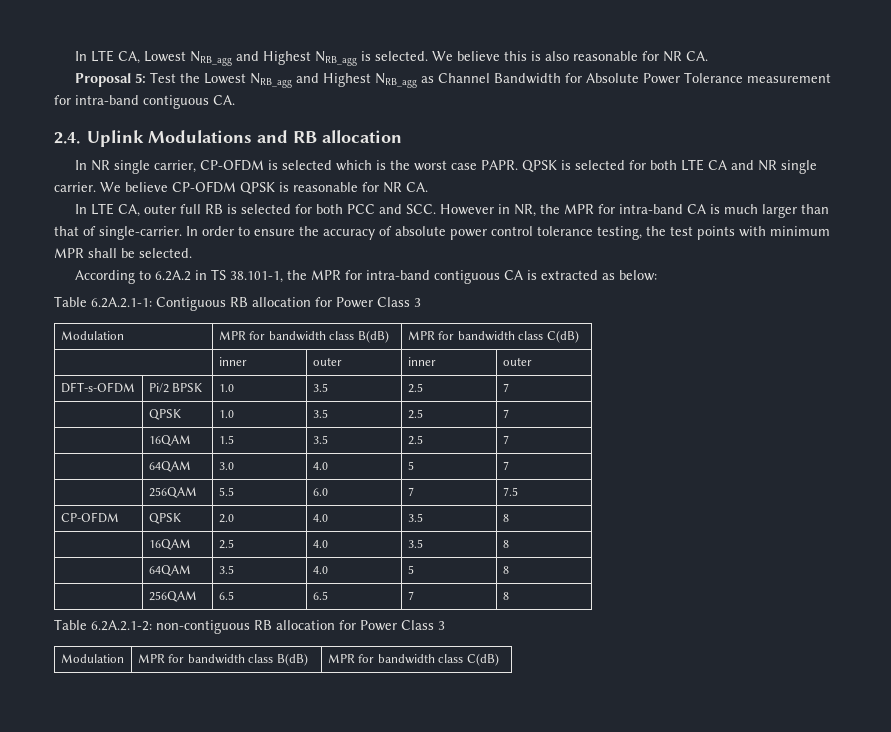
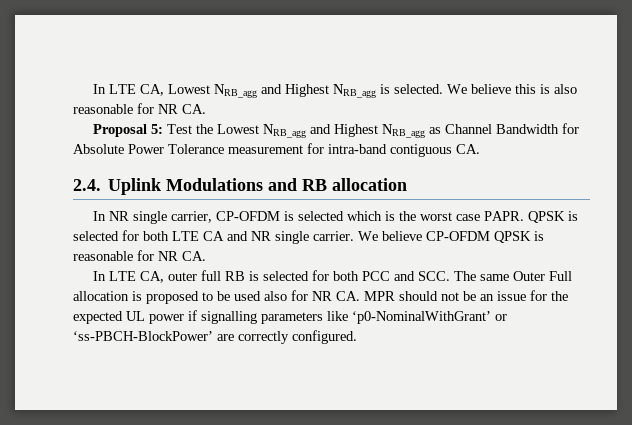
[440,204,830,218] [54,226,830,240] [54,248,192,258] [75,269,658,284] [54,296,421,311] [60,331,124,340] [218,330,389,343] [407,330,579,343] [218,357,247,366] [312,357,342,366] [407,357,436,366] [502,357,532,366] [60,382,135,393] [148,383,203,393] [218,384,234,392] [312,383,328,392] [407,383,423,393] [502,383,509,392] [148,409,181,420] [218,410,234,418] [312,409,328,418] [407,409,423,419] [502,409,509,418] [148,435,191,446] [218,435,234,444] [312,435,328,444] [407,435,423,445] [502,435,509,444] [148,461,191,472] [218,462,234,470] [312,462,328,470] [407,461,414,470] [502,461,509,470] [148,487,197,498] [218,487,234,496] [312,488,328,496] [407,487,414,496] [502,487,518,496] [60,512,119,523] [148,513,181,524] [218,514,234,523] [312,514,328,522] [407,513,423,522] [502,514,509,522] [148,539,191,550] [218,539,234,549] [312,540,328,548] [407,539,423,548] [502,540,509,548] [148,565,191,576] [218,565,234,574] [312,566,328,574] [407,565,414,574] [502,566,509,574] [148,591,197,602] [218,591,234,600] [312,591,328,600] [407,591,414,600] [502,592,509,600] [54,619,445,634] [60,654,124,663] [137,653,308,666] [327,653,499,666] However in NR, the MPR for intra-band CA is much larger than that of single-carrier. In order to ensure the accuracy of absolute power control tolerance testing, the test points with minimum MPR shall be selected. // According to 6.2A.2 in TS 38.101-1, the MPR for intra-band contiguous CA is extracted as below: // Table 6.2A.2.1-1: Contiguous RB allocation for Power Class 3 // Modulation | MPR for bandwidth class B(dB) | MPR for bandwidth class C(dB) // | inner | outer | inner | outer // DFT-s-OFDM | Pi/2 BPSK | 1.0 | 3.5 | 2.5 | 7 // | QPSK | 1.0 | 3.5 | 2.5 | 7 // | 16QAM | 1.5 | 3.5 | 2.5 | 7 // | 64QAM | 3.0 | 4.0 | 5 | 7 // | 256QAM | 5.5 | 6.0 | 7 | 7.5 // CP-OFDM | QPSK | 2.0 | 4.0 | 3.5 | 8 // | 16QAM | 2.5 | 4.0 | 3.5 | 8 // | 64QAM | 3.5 | 4.0 | 5 | 8 // | 256QAM | 6.5 | 6.5 | 7 | 8 // Table 6.2A.2.1-2: non-contiguous RB allocation for Power Class 3 // Modulation | MPR for bandwidth class B(dB) | MPR for bandwidth class C(dB) -> [453,271,572,281] [73,290,568,304] [73,310,507,324] [73,330,357,344] The same Outer Full allocation is proposed to be used also for NR CA. MPR should not be an issue for the expected UL power if signalling parameters like ‘p0-NominalWithGrant’ or ‘ss-PBCH-BlockPower’ are correctly configured.

